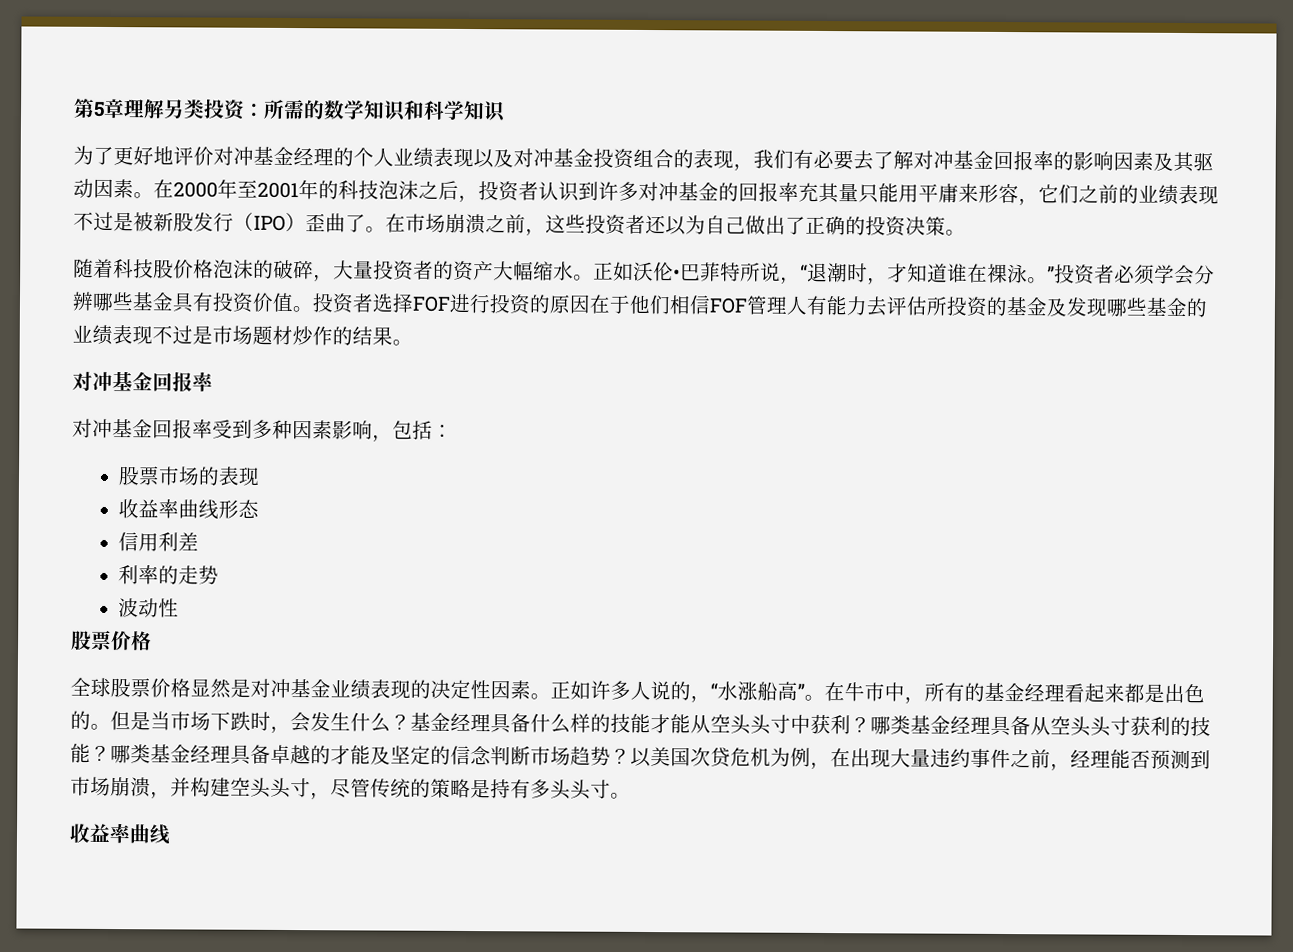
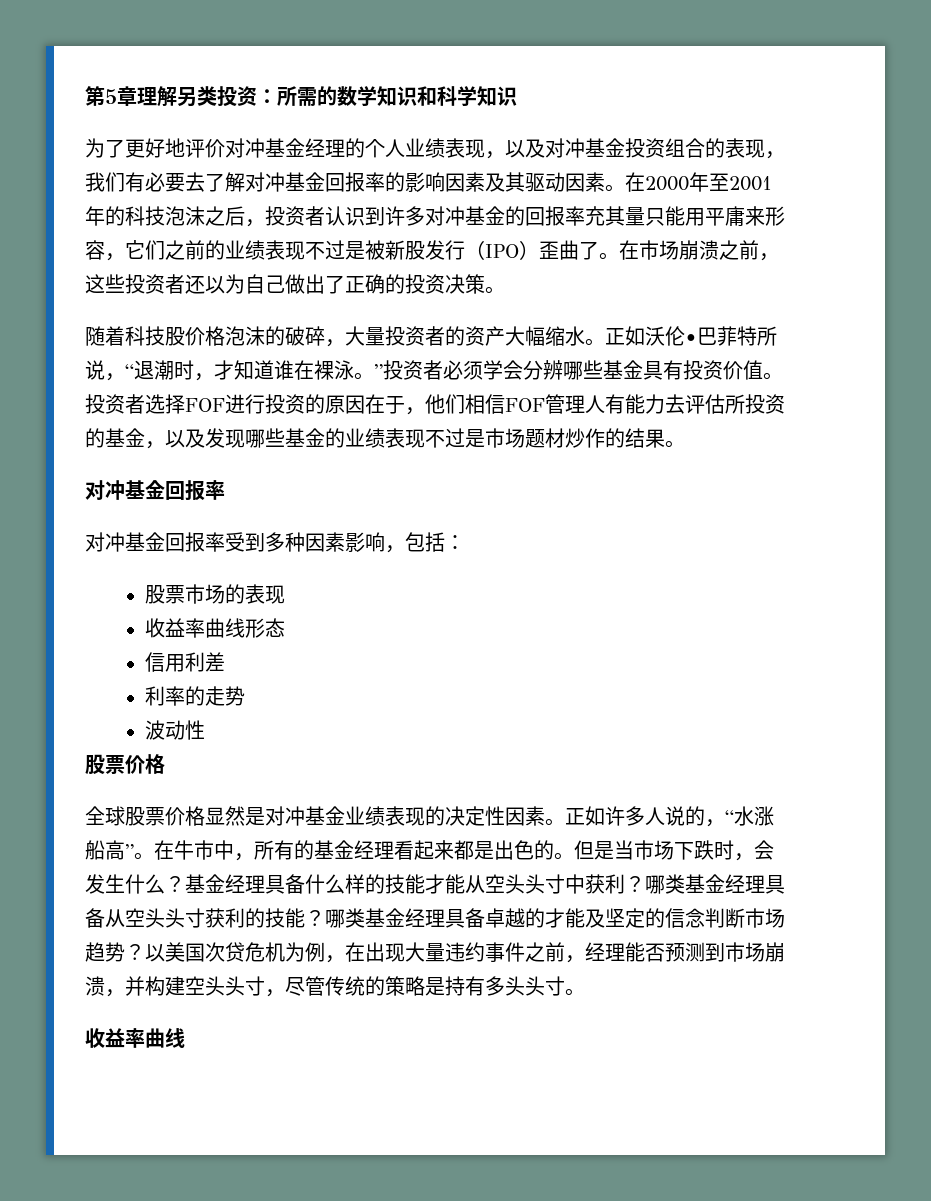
(474, 157) none -> [485,151,505,159] ，
(631, 304) none -> [405,407,425,415] ，
(1048, 306) none -> [145,430,185,449] ，以

